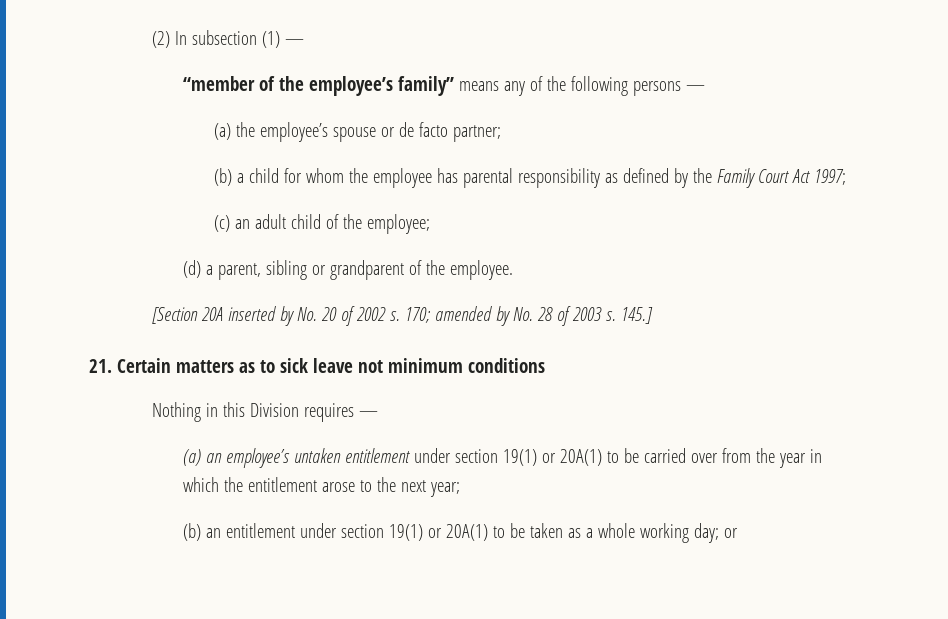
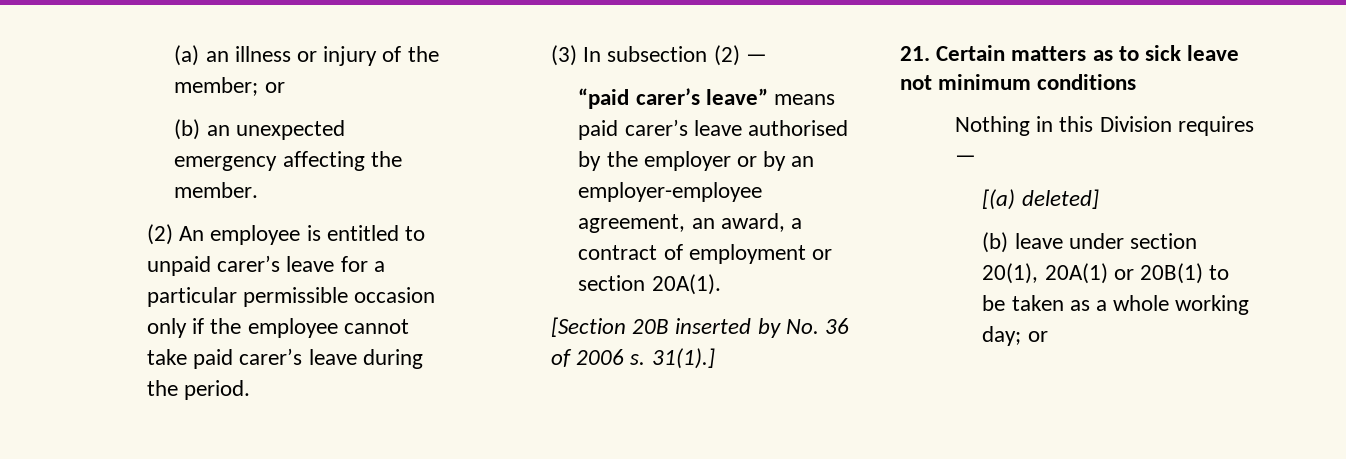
[151,31,170,48] (2) -> [174,45,439,66] [174,77,285,96] [174,119,345,140] [174,151,402,171] [174,182,259,198] [146,224,425,245] [146,255,385,276] [146,287,436,307] [146,318,409,338] [146,348,423,369] [146,380,251,400] [550,45,577,66] (a) an illness or injury of the member; or // (b) an unexpected emergency affecting the member. // (2) An employee is entitled to unpaid carer’s leave for a particular permissible occasion only if the employee cannot take paid carer’s leave during the period. // (3)
[261,31,304,48] [182,76,705,96] [214,122,502,142] [214,168,847,188] [214,214,431,234] [182,260,513,280] (1) — // “member of the employee’s family” means any of the following persons — // (a) the employee’s spouse or de facto partner; // (b) a child for whom the employee has parental responsibility as defined by the Family Court Act 1997; // (c) an adult child of the employee; // (d) a parent, sibling or grandparent of the employee. -> [713,45,767,66] [578,88,835,109] [578,119,848,140] [578,151,815,171] [578,182,763,202] [578,213,802,233] [578,244,832,264] [578,274,721,295] (2) — // “paid carer’s leave” means paid carer’s leave authorised by the employer or by an employer-employee agreement, an award, a contract of employment or section 20A(1).
[200,307,223,321] 20A -> [632,319,670,334] 20B
[320,306,653,326] 20 of 2002 s. 170; amended by No. 28 of 2003 s. 145.] -> [824,318,849,334] [550,348,715,369] 36 of 2006 s. 31(1).]
[182,448,822,468] [182,477,460,497] [182,523,488,541] (a) an employee’s untaken entitlement under section 19(1) or 20A(1) to be carried over from the year in which the entitlement arose to the next year; // (b) an entitlement under section 19(1) or 20A(1) -> [982,189,1099,210] [982,232,1197,253] [982,263,1203,284] [(a) deleted] // (b) leave under section 20(1), 20A(1) or 20B(1)

